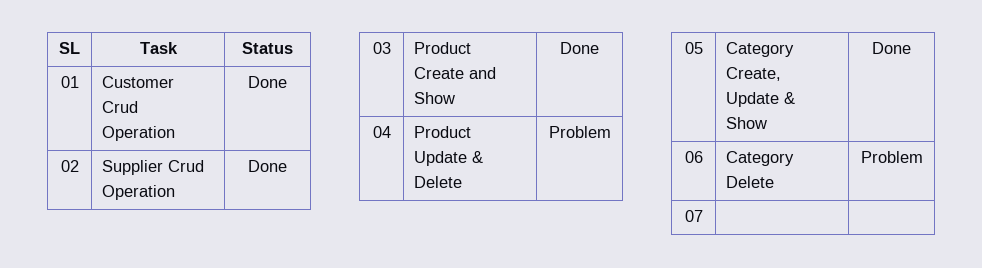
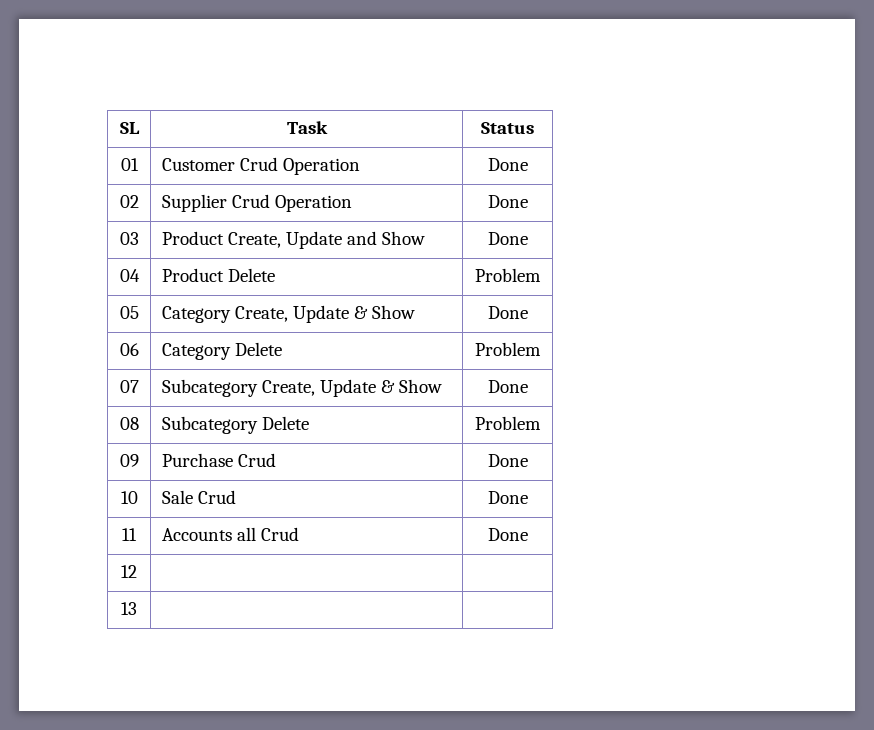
[414,67,465,79] Create -> [228,231,343,249] Create, Update
[414,151,484,166] Update & -> (224, 275) none
(703, 216) none -> [161,379,443,397] [487,380,528,393] [119,417,139,430] [161,416,310,434] [475,416,541,430] [119,454,139,467] [161,453,277,467] [487,454,528,467] [120,491,138,504] [161,490,237,504] [487,491,528,504] [122,528,137,541] [161,527,300,541] [487,528,528,541] [121,565,137,578] [121,602,137,615] | Subcategory Create, Update & Show | Done // 08 | Subcategory Delete | Problem // 09 | Purchase Crud | Done // 10 | Sale Crud | Done // 11 | Accounts all Crud | Done // 12 | | // 13

